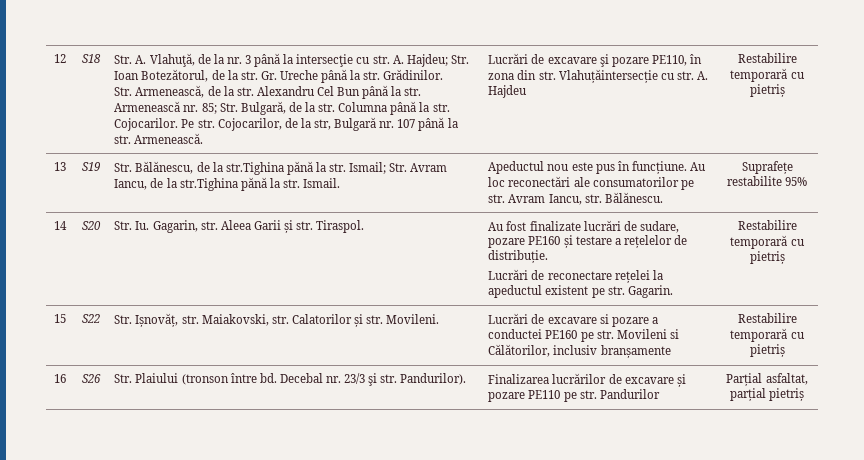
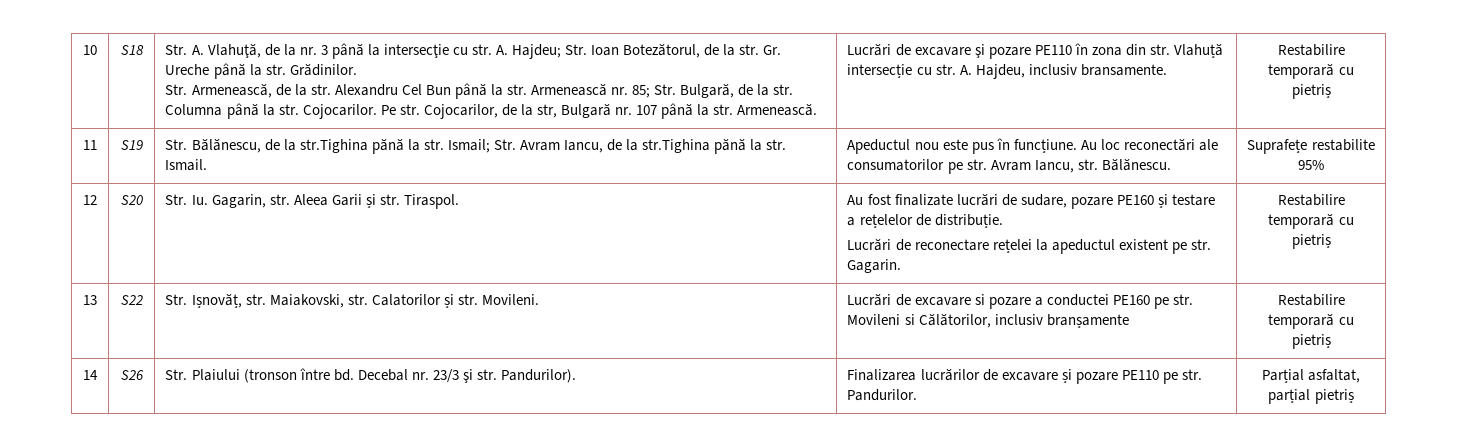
[54,54,66,63] 12 -> [83,45,97,55] 10
[651,55,687,66] PE110, -> [1034,45,1072,55] PE110
[558,69,708,83] [488,85,528,98] [737,53,797,63] [730,68,805,82] [749,84,785,97] [54,162,66,171] Vlahuțăintersecție cu str. A. Hajdeu | Restabilire temporară cu pietriș // 13 -> [1173,43,1223,58] [847,64,1167,79] [1277,44,1345,56] [1268,63,1354,79] [1291,84,1331,99] [83,140,97,150] Vlahuță intersecție cu str. A. Hajdeu, inclusiv bransamente. | Restabilire temporară cu pietriș // 11
[54,221,67,230] 14 -> [83,195,97,205] 12
[54,314,66,323] 15 -> [83,295,97,305] 13
[54,374,66,383] 16 -> [83,370,98,380] 14
[599,389,660,399] Pandurilor -> [847,389,918,401] Pandurilor.

